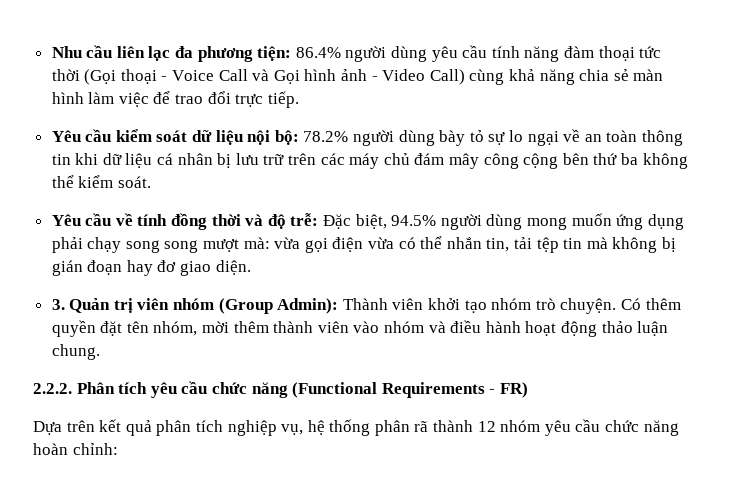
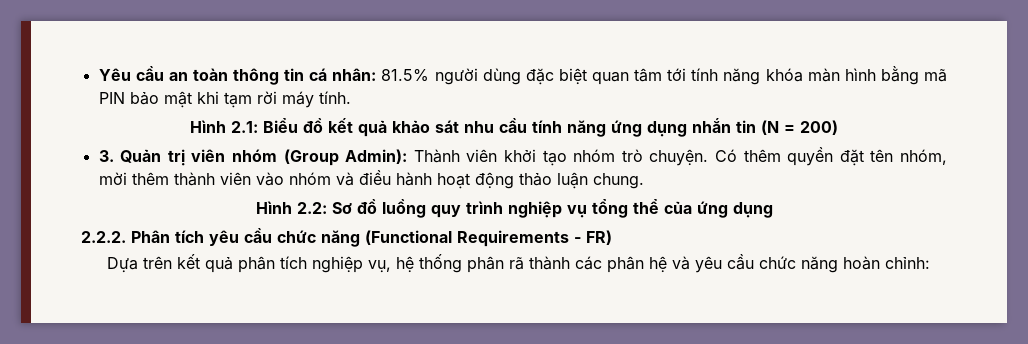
[51,45,662,62] [51,69,664,85] [51,91,299,108] [51,129,683,146] [51,153,688,169] [51,175,151,188] [51,213,684,230] [51,236,676,253] [51,260,251,276] Nhu cầu liên lạc đa phương tiện: 86.4% người dùng yêu cầu tính năng đàm thoại tức thời (Gọi thoại - Voice Call và Gọi hình ảnh - Video Call) cùng khả năng chia sẻ màn hình làm việc để trao đổi trực tiếp. // Yêu cầu kiểm soát dữ liệu nội bộ: 78.2% người dùng bày tỏ sự lo ngại về an toàn thông tin khi dữ liệu cá nhân bị lưu trữ trên các máy chủ đám mây công cộng bên thứ ba không thể kiểm soát. // Yêu cầu về tính đồng thời và độ trễ: Đặc biệt, 94.5% người dùng mong muốn ứng dụng phải chạy song song mượt mà: vừa gọi điện vừa có thể nhắn tin, tải tệp tin mà không bị gián đoạn hay đơ giao diện. -> [98,66,948,85] [98,91,351,108] [190,118,838,137] Yêu cầu an toàn thông tin cá nhân: 81.5% người dùng đặc biệt quan tâm tới tính năng khóa màn hình bằng mã PIN bảo mật khi tạm rời máy tính. // Hình 2.1: Biểu đồ kết quả khảo sát nhu cầu tính năng ứng dụng nhắn tin (N = 200)
(100, 352) none -> [255,199,773,218] // Hình 2.2: Sơ đồ luồng quy trình nghiệp vụ tổng thể của ứng dụng
[477,420,541,432] 12 nhóm -> [575,256,691,273] các phân hệ và

